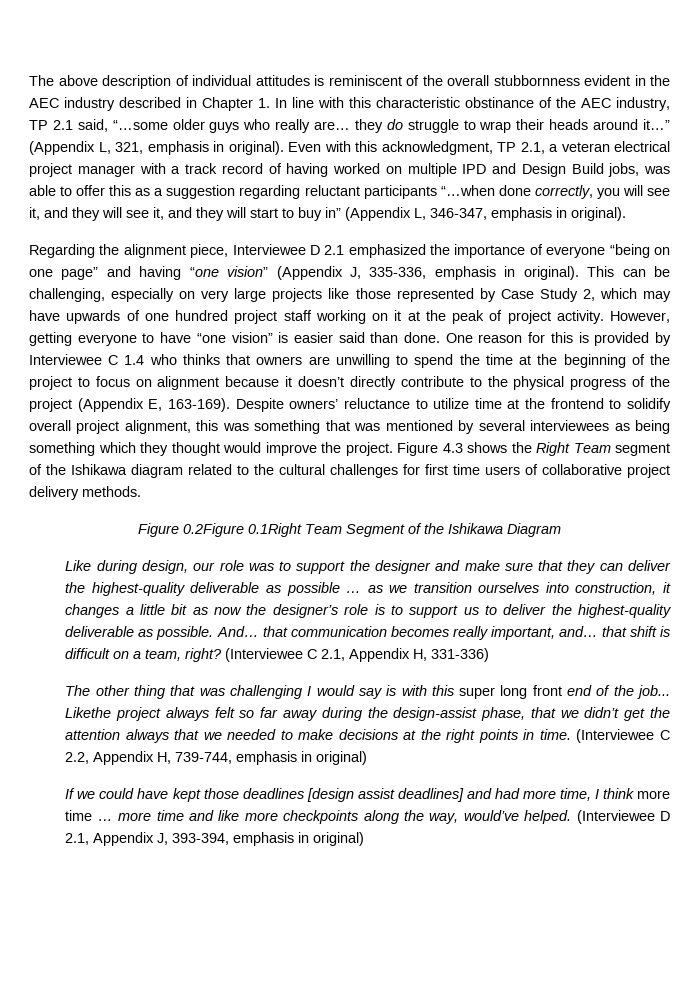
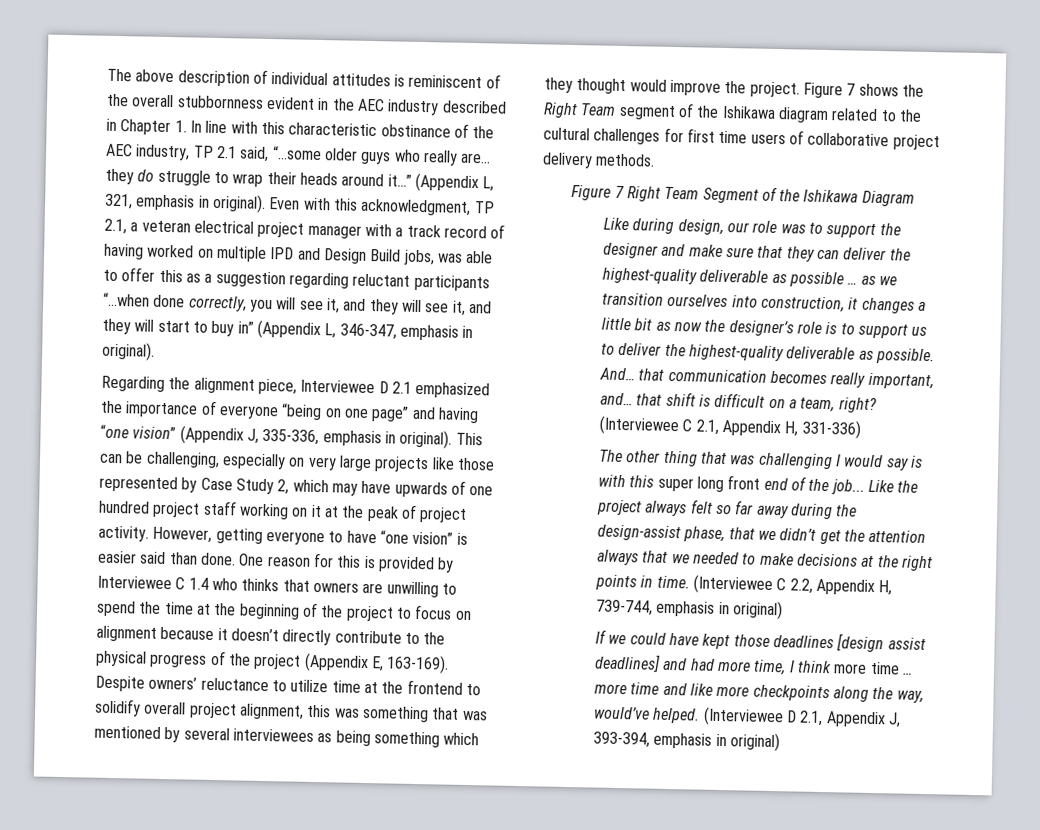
[442,443,463,453] 4.3 -> [846,83,856,96] 7
[183,523,302,537] 0.2Figure 0.1Right -> [614,185,661,202] 7 Right
[65,707,112,718] Likethe -> [867,479,919,493] Like the

